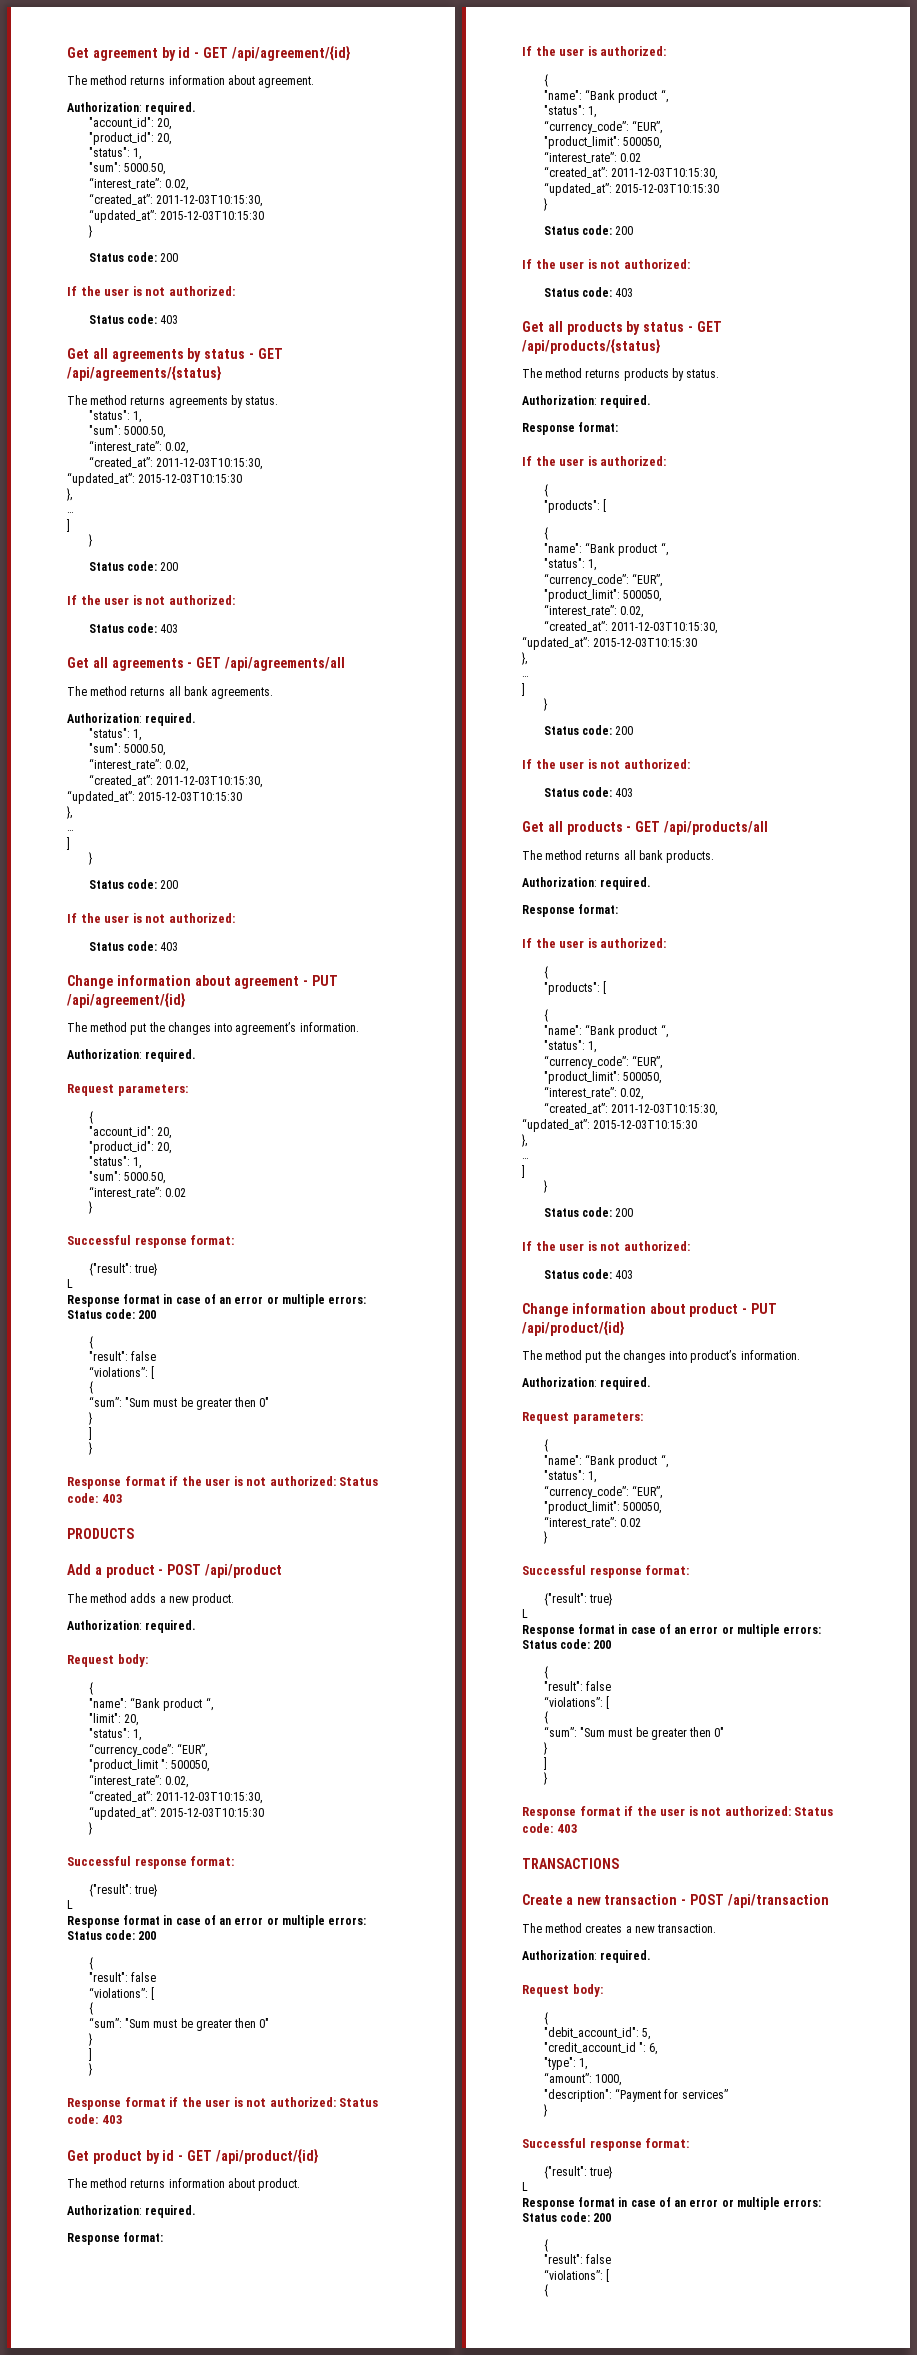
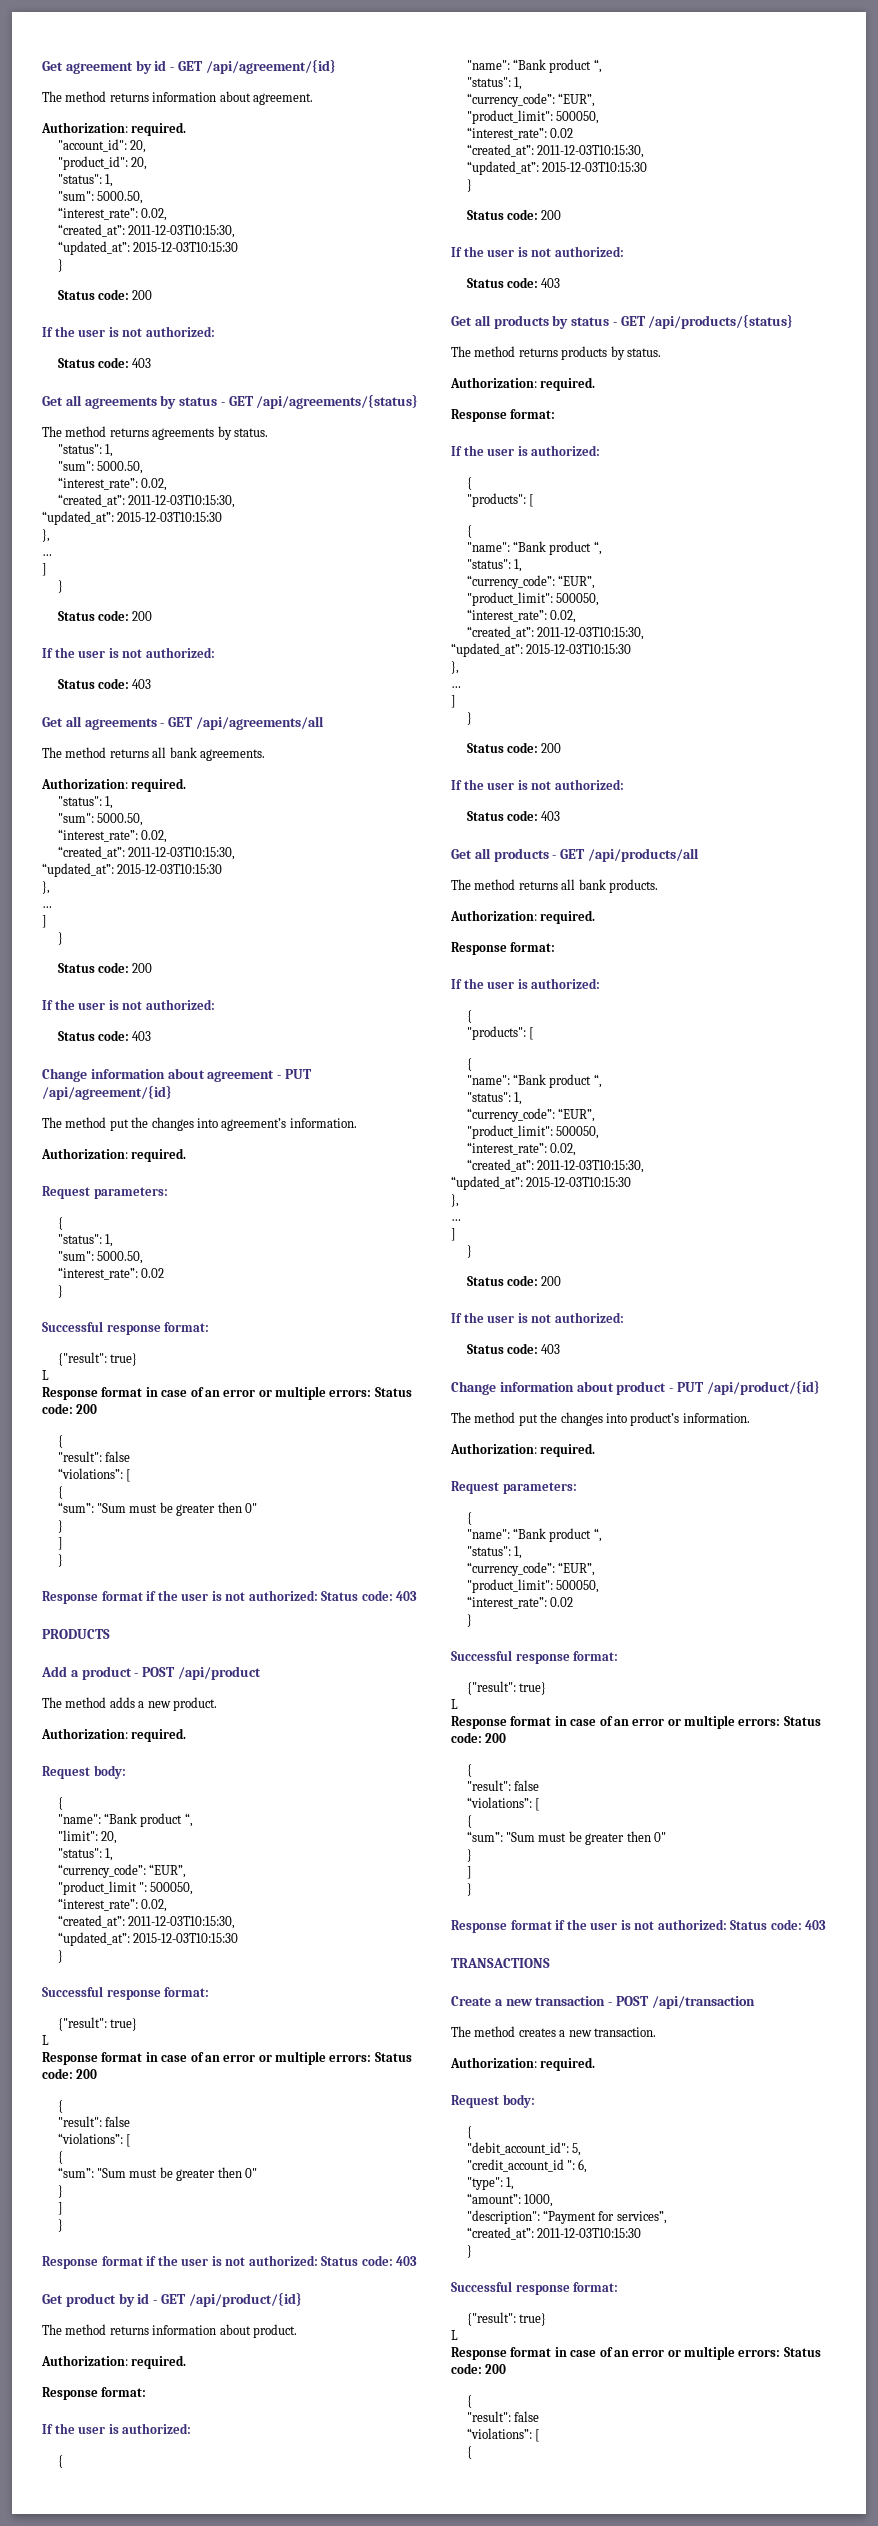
[88,1126,172,1139] [88,1141,172,1154] // "account_id": 20, // "product_id": 20, -> (63, 1223) none
[681,2089,728,2099] services” -> [616,2211,667,2224] [466,2227,642,2240] services”, // “created_at”: 2011-12-03T10:15:30

